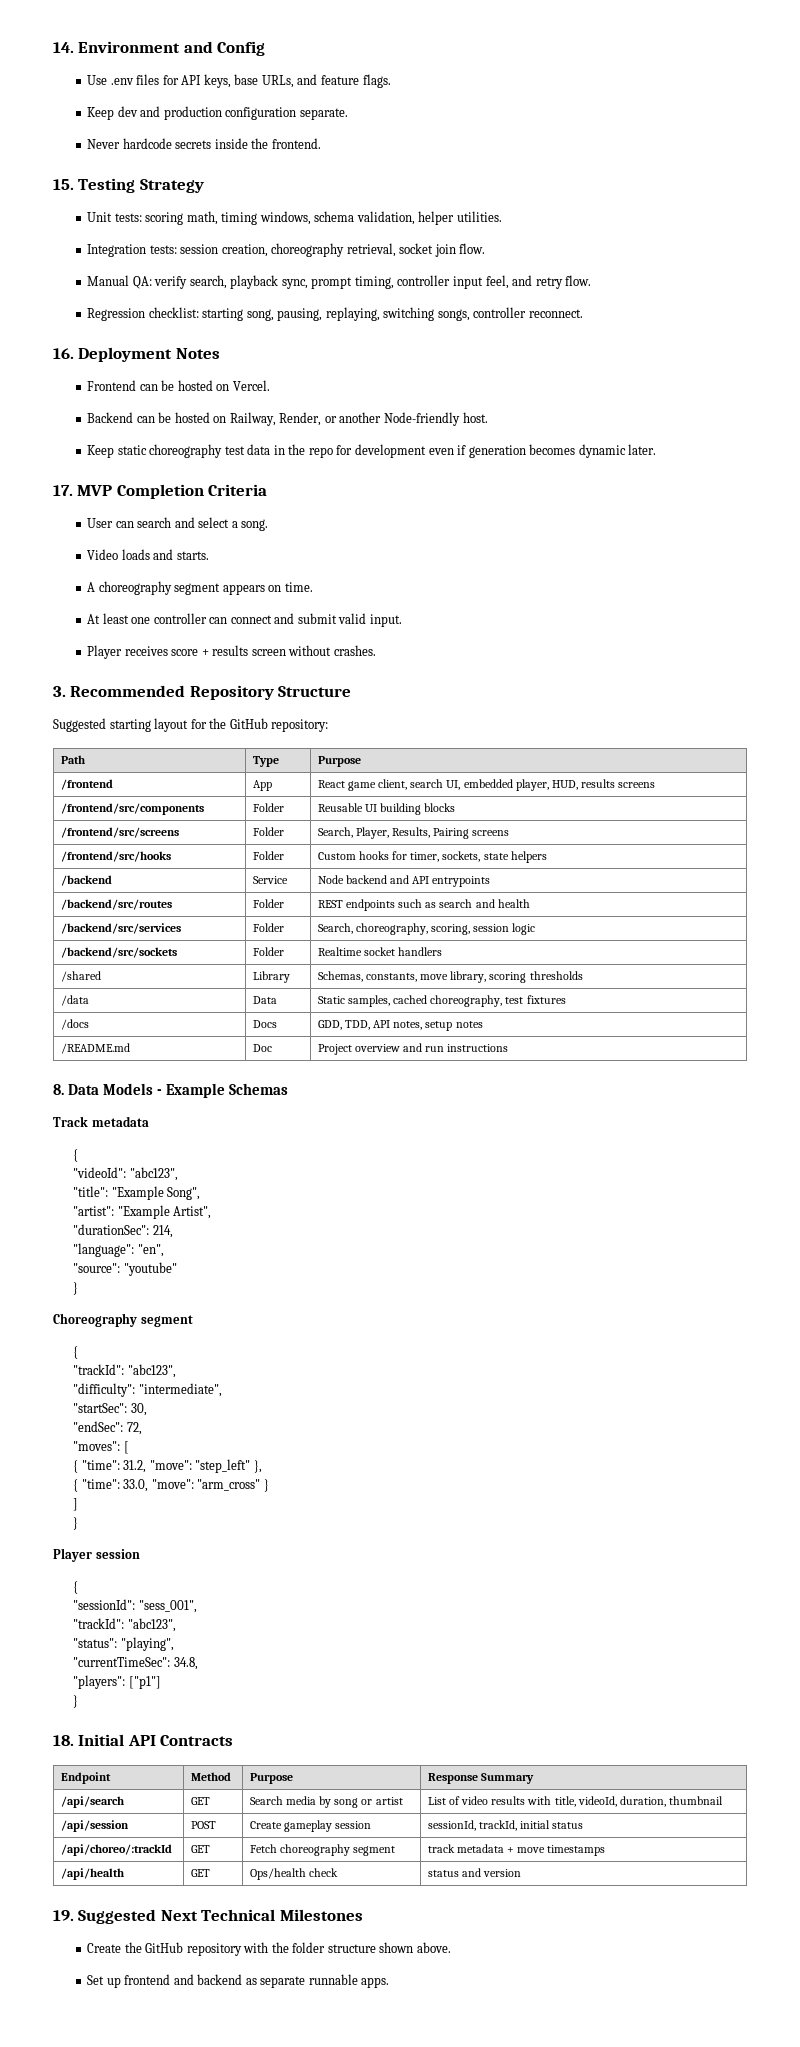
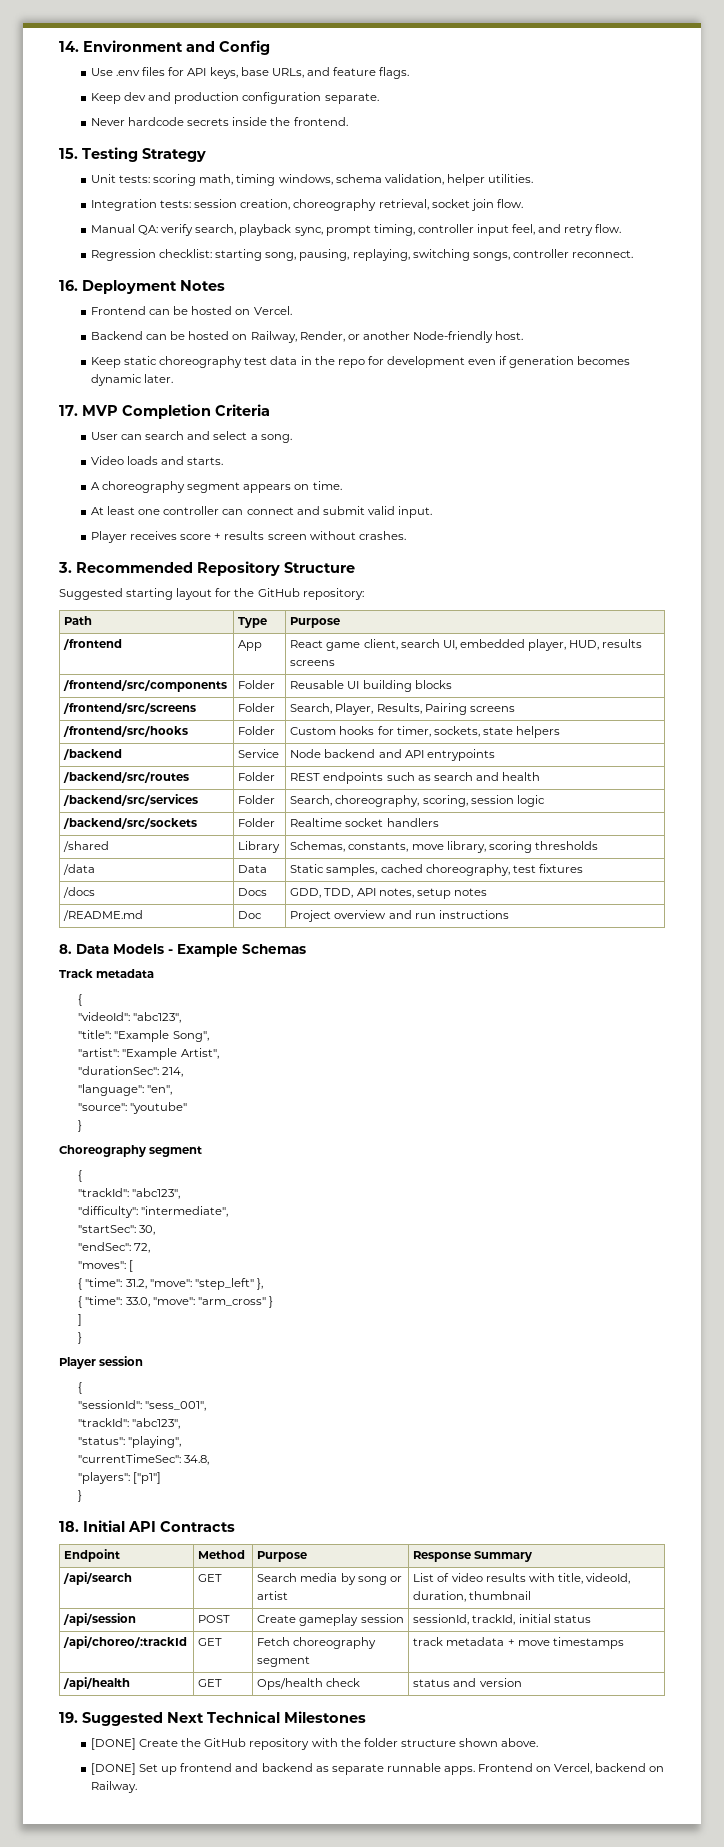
(363, 1915) none -> [90,1738,136,1750] [DONE]
(451, 1947) none -> [90,1763,136,1775] [DONE]
(390, 1982) none -> [478,1763,665,1774] [90,1781,137,1793] Frontend on Vercel, backend on Railway.

